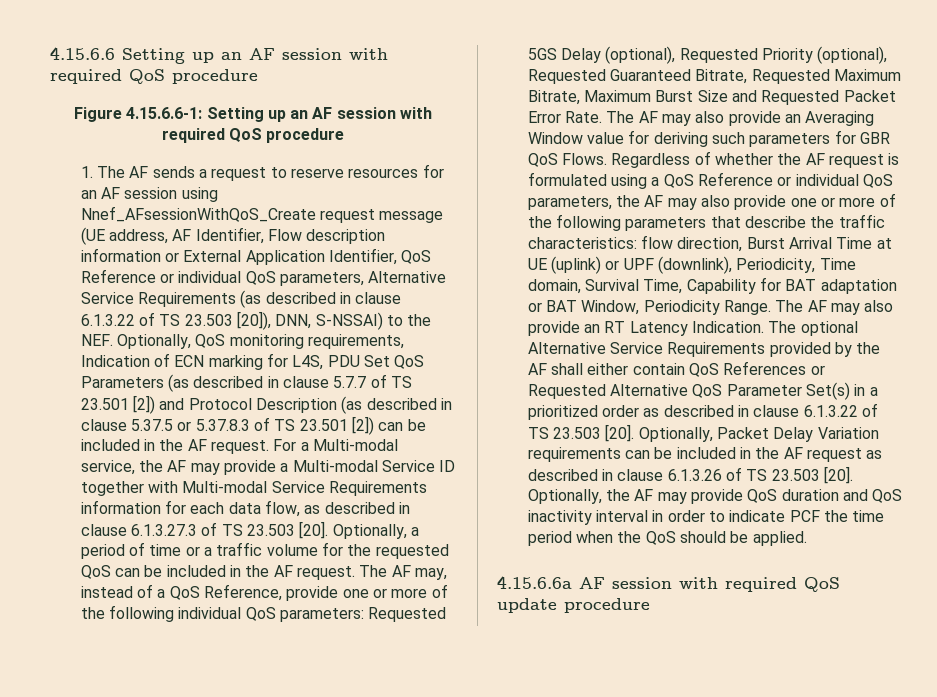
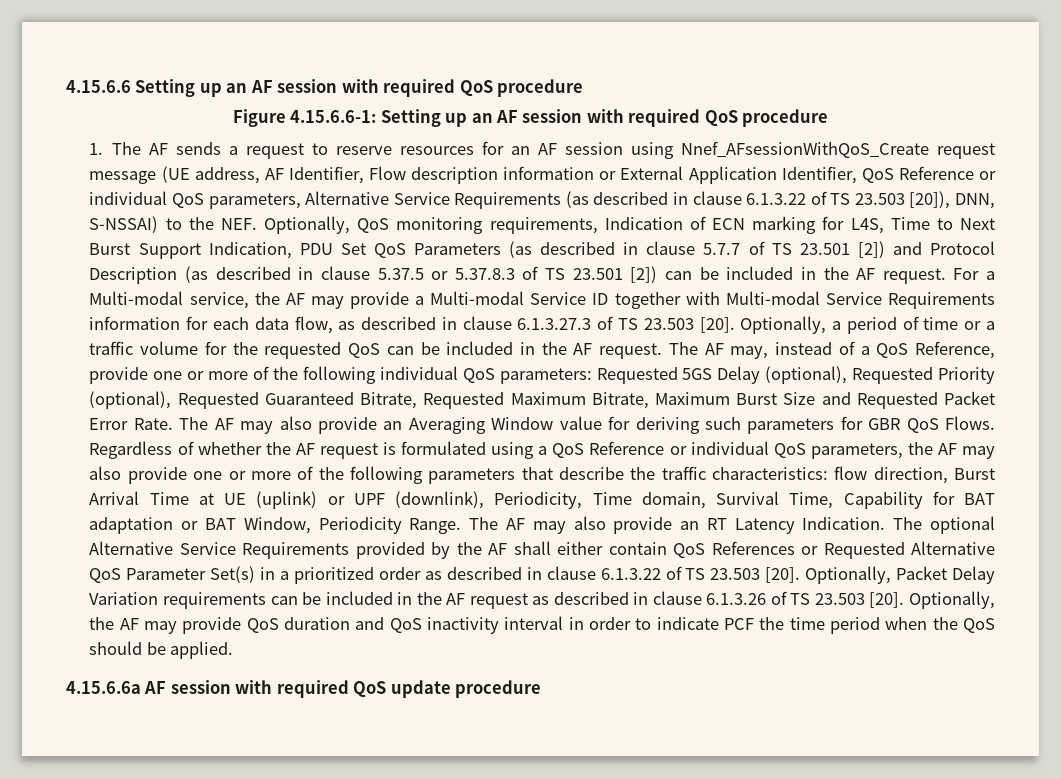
(324, 362) none -> [890,217,995,230] [89,242,292,259] Time to Next Burst Support Indication,

